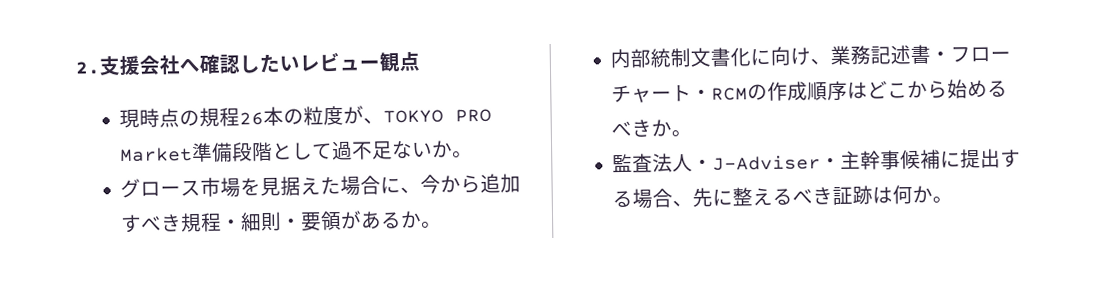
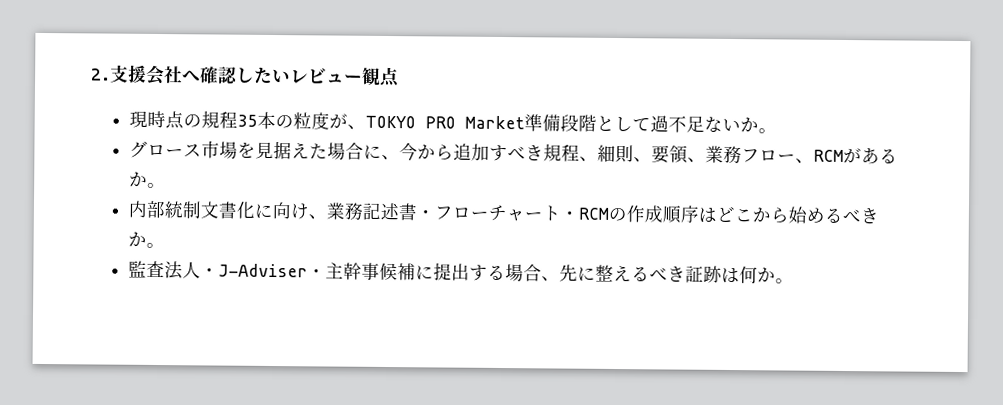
[239,111,265,126] 26 -> [236,114,258,127] 35
[221,210,343,232] ・細則・要領 -> [578,144,844,164] 、細則、要領、業務フロー、RCM

